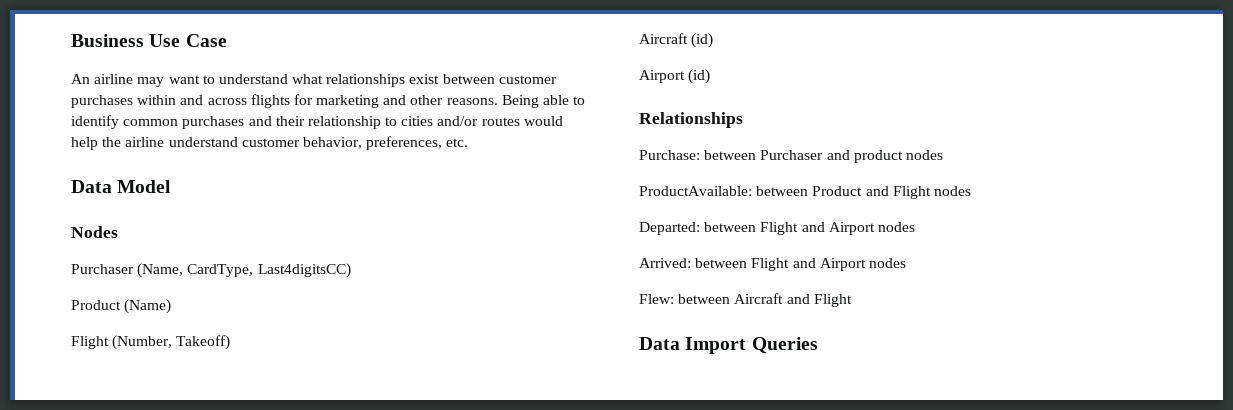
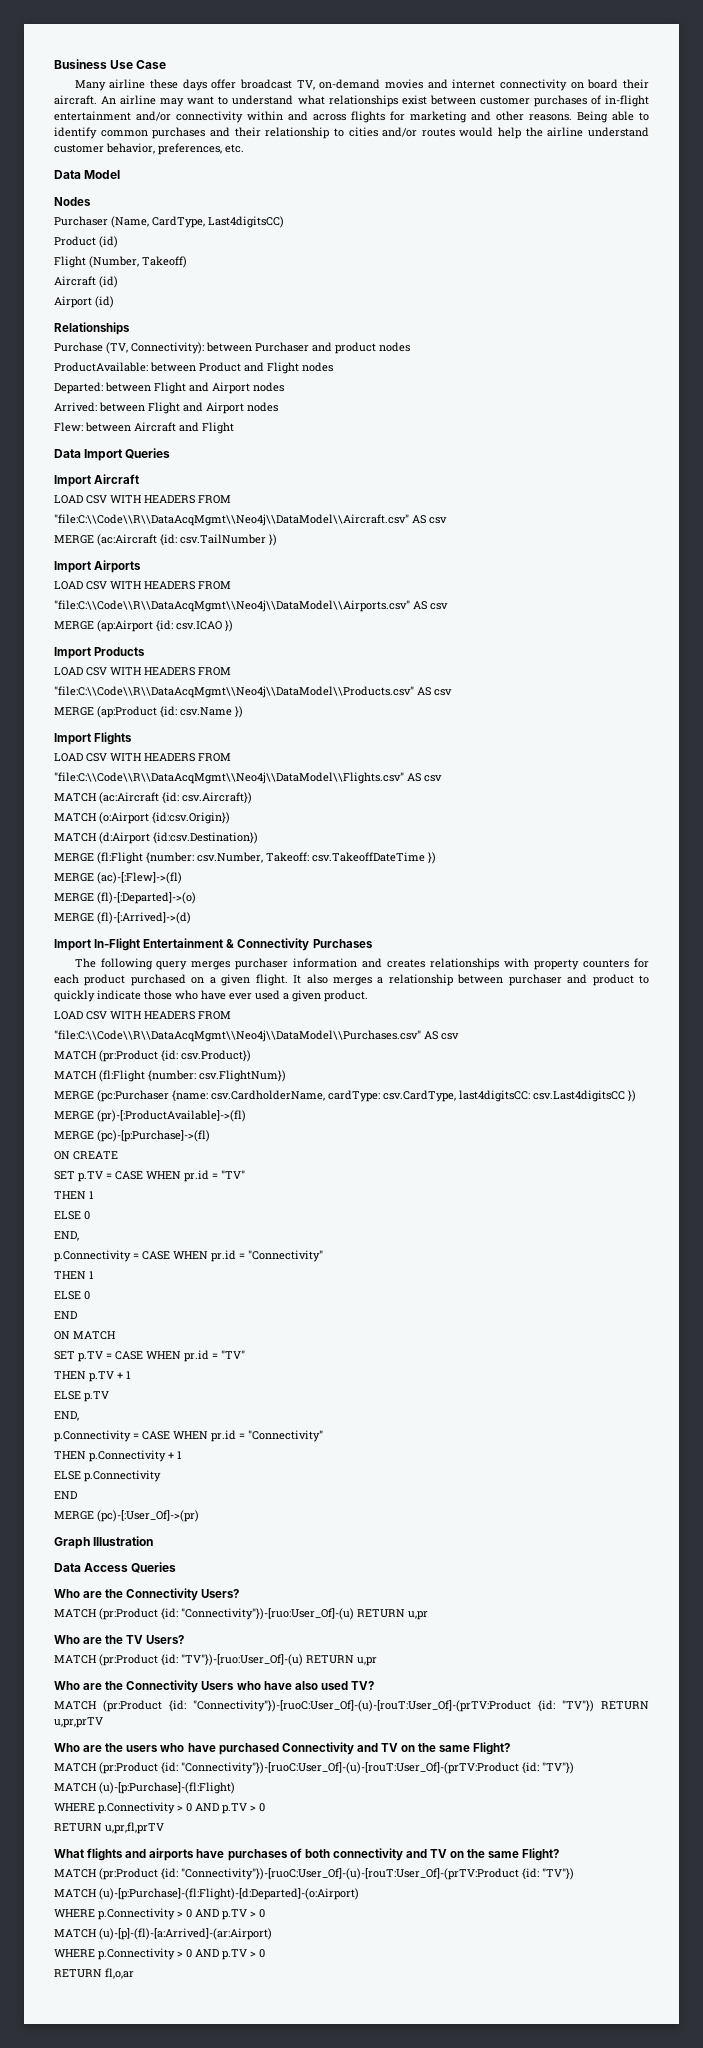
(227, 40) none -> [74,79,650,91] [54,95,97,105] Many airline these days offer broadcast TV, on-demand movies and internet connectivity on board their aircraft.
(133, 101) none -> [590,95,649,107] [54,111,243,123] of in-flight entertainment and/or connectivity
[124,299,172,314] (Name) -> [99,236,118,248] (id)
[639,150,700,160] Purchase: -> [54,342,204,354] Purchase (TV, Connectivity):
(818, 345) none -> [54,474,140,487] [54,495,231,504] [54,514,447,526] [54,534,277,546] [54,560,142,573] [54,581,231,590] [54,600,448,612] [54,620,233,632] [54,647,146,659] [54,667,231,676] [54,686,452,698] [54,706,243,718] [54,732,133,745] [54,753,231,762] [54,772,442,784] [54,792,252,804] [54,812,230,824] [54,832,258,844] [54,852,436,864] [54,872,182,884] [54,892,196,904] [54,912,191,924] [54,938,373,951] [74,958,649,970] [54,974,649,986] [54,990,368,1002] [54,1011,231,1020] [54,1030,459,1042] [54,1050,251,1062] [54,1070,286,1082] [54,1090,636,1102] [54,1110,246,1122] [54,1130,210,1142] [54,1151,118,1160] [54,1170,245,1182] [54,1191,94,1199] [54,1211,90,1220] [54,1231,79,1241] [54,1250,323,1262] [54,1271,94,1279] [54,1291,90,1300] [54,1311,77,1319] [54,1331,116,1340] [54,1350,245,1362] [54,1371,131,1382] [54,1391,109,1402] [54,1411,79,1421] [54,1430,323,1442] [54,1450,182,1462] [54,1470,161,1482] [54,1491,77,1499] [54,1510,199,1522] [54,1536,154,1549] [54,1562,177,1573] [54,1588,240,1601] [54,1608,428,1620] [54,1635,185,1644] [54,1654,377,1666] [54,1680,374,1693] [54,1700,649,1712] [54,1717,103,1728] [54,1742,511,1755] [54,1762,574,1774] [54,1782,235,1794] [54,1802,265,1814] [54,1822,164,1834] [54,1848,560,1861] [54,1868,574,1880] [54,1888,359,1900] [54,1908,265,1920] [54,1928,272,1940] [54,1948,265,1960] [54,1968,134,1979] // Import Aircraft // LOAD CSV WITH HEADERS FROM // "file:C:\\Code\\R\\DataAcqMgmt\\Neo4j\\DataModel\\Aircraft.csv" AS csv // MERGE (ac:Aircraft {id: csv.TailNumber }) // Import Airports // LOAD CSV WITH HEADERS FROM // "file:C:\\Code\\R\\DataAcqMgmt\\Neo4j\\DataModel\\Airports.csv" AS csv // MERGE (ap:Airport {id: csv.ICAO }) // Import Products // LOAD CSV WITH HEADERS FROM // "file:C:\\Code\\R\\DataAcqMgmt\\Neo4j\\DataModel\\Products.csv" AS csv // MERGE (ap:Product {id: csv.Name }) // Import Flights // LOAD CSV WITH HEADERS FROM // "file:C:\\Code\\R\\DataAcqMgmt\\Neo4j\\DataModel\\Flights.csv" AS csv // MATCH (ac:Aircraft {id: csv.Aircraft}) // MATCH (o:Airport {id:csv.Origin}) // MATCH (d:Airport {id:csv.Destination}) // MERGE (fl:Flight {number: csv.Number, Takeoff: csv.TakeoffDateTime }) // MERGE (ac)-[:Flew]->(fl) // MERGE (fl)-[:Departed]->(o) // MERGE (fl)-[:Arrived]->(d) // Import In-Flight Entertainment & Connectivity Purchases // The following query merges purchaser information and creates relationships with property counters for each product purchased on a given flight. It also merges a relationship between purchaser and product to quickly indicate those who have ever used a given product. // LOAD CSV WITH HEADERS FROM // "file:C:\\Code\\R\\DataAcqMgmt\\Neo4j\\DataModel\\Purchases.csv" AS csv // MATCH (pr:Product {id: csv.Product}) // MATCH (fl:Flight {number: csv.FlightNum}) // MERGE (pc:Purchaser {name: csv.CardholderName, cardType: csv.CardType, last4digitsCC: csv.Last4digitsCC }) // MERGE (pr)-[:ProductAvailable]->(fl) // MERGE (pc)-[p:Purchase]->(fl) // ON CREATE // SET p.TV = CASE WHEN pr.id = "TV" // THEN 1 // ELSE 0 // END, // p.Connectivity = CASE WHEN pr.id = "Connectivity" // THEN 1 // ELSE 0 // END // ON MATCH // SET p.TV = CASE WHEN pr.id = "TV" // THEN p.TV + 1 // ELSE p.TV // END, // p.Connectivity = CASE WHEN pr.id = "Connectivity" // THEN p.Connectivity + 1 // ELSE p.Connectivity // END // MERGE (pc)-[:User_Of]->(pr) // Graph Illustration // Data Access Queries // Who are the Connectivity Users? // MATCH (pr:Product {id: "Connectivity"})-[ruo:User_Of]-(u) RETURN u,pr // Who are the TV Users? // MATCH (pr:Product {id: "TV"})-[ruo:User_Of]-(u) RETURN u,pr // Who are the Connectivity Users who have also used TV? // MATCH (pr:Product {id: "Connectivity"})-[ruoC:User_Of]-(u)-[rouT:User_Of]-(prTV:Product {id: "TV"}) RETURN u,pr,prTV // Who are the users who have purchased Connectivity and TV on the same Flight? // MATCH (pr:Product {id: "Connectivity"})-[ruoC:User_Of]-(u)-[rouT:User_Of]-(prTV:Product {id: "TV"}) // MATCH (u)-[p:Purchase]-(fl:Flight) // WHERE p.Connectivity > 0 AND p.TV > 0 // RETURN u,pr,fl,prTV // What flights and airports have purchases of both connectivity and TV on the same Flight? // MATCH (pr:Product {id: "Connectivity"})-[ruoC:User_Of]-(u)-[rouT:User_Of]-(prTV:Product {id: "TV"}) // MATCH (u)-[p:Purchase]-(fl:Flight)-[d:Departed]-(o:Airport) // WHERE p.Connectivity > 0 AND p.TV > 0 // MATCH (u)-[p]-(fl)-[a:Arrived]-(ar:Airport) // WHERE p.Connectivity > 0 AND p.TV > 0 // RETURN fl,o,ar

